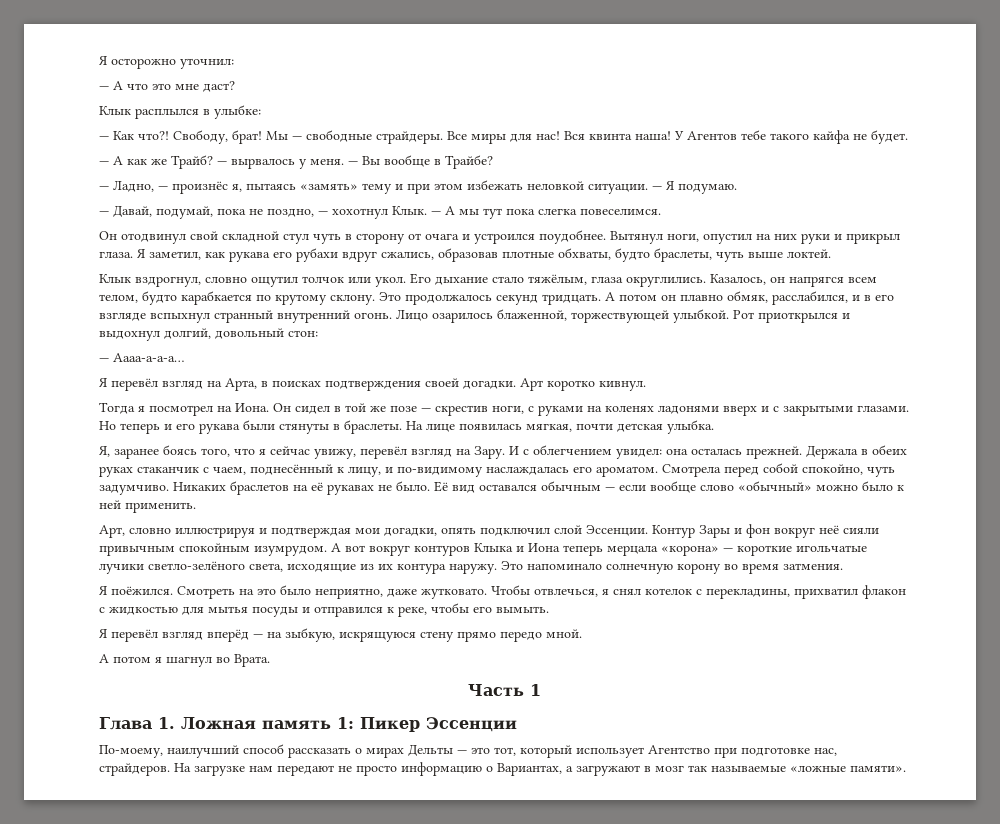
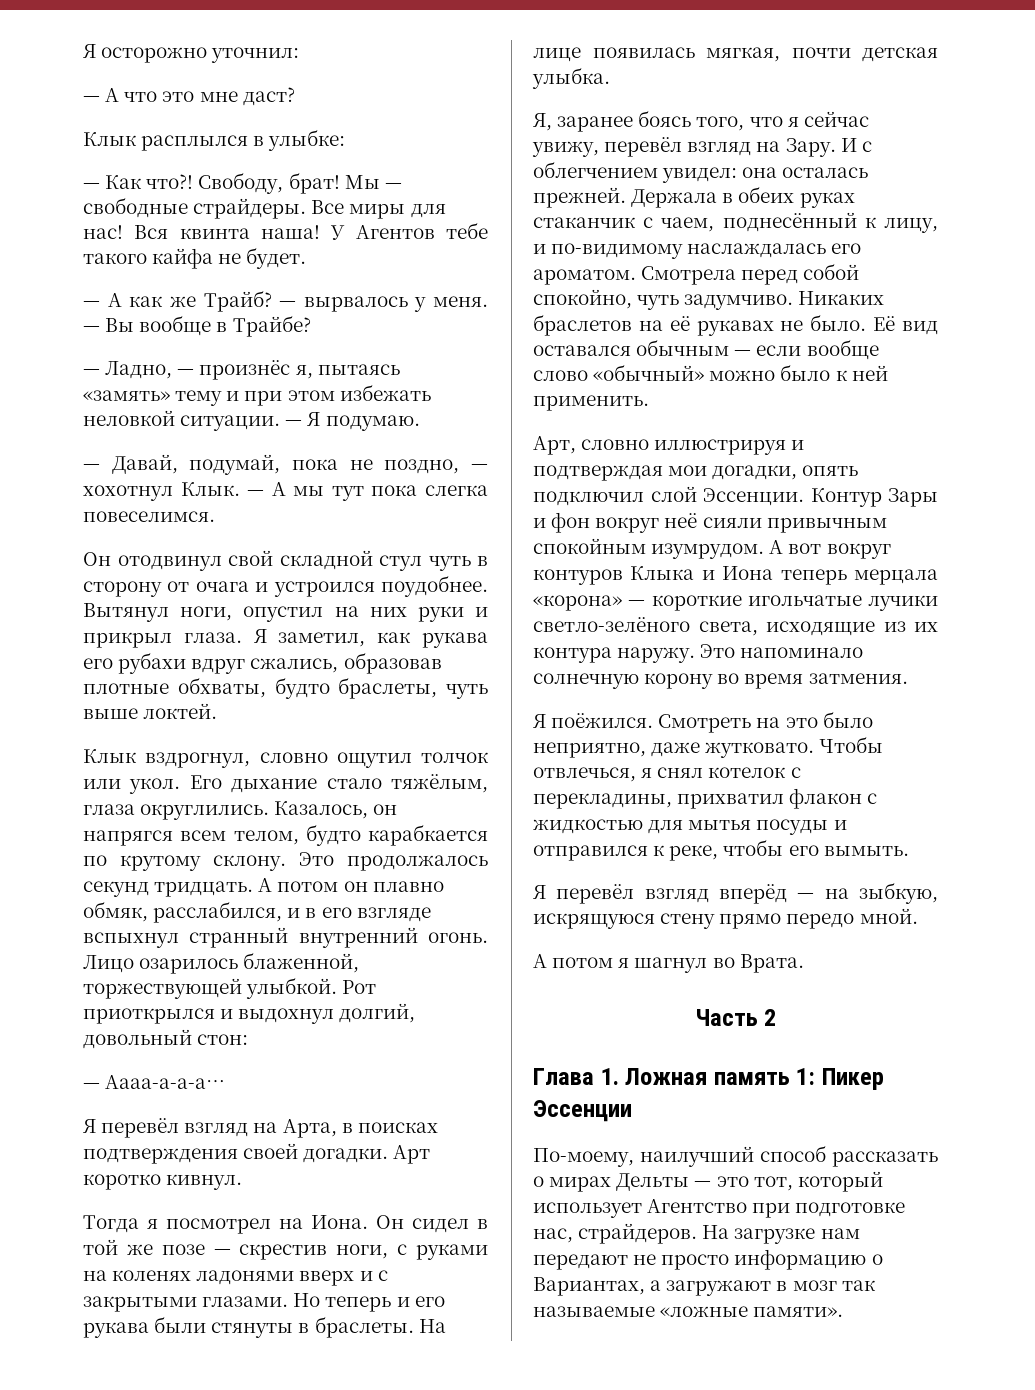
[529,684,541,696] 1 -> [764,1009,777,1026] 2

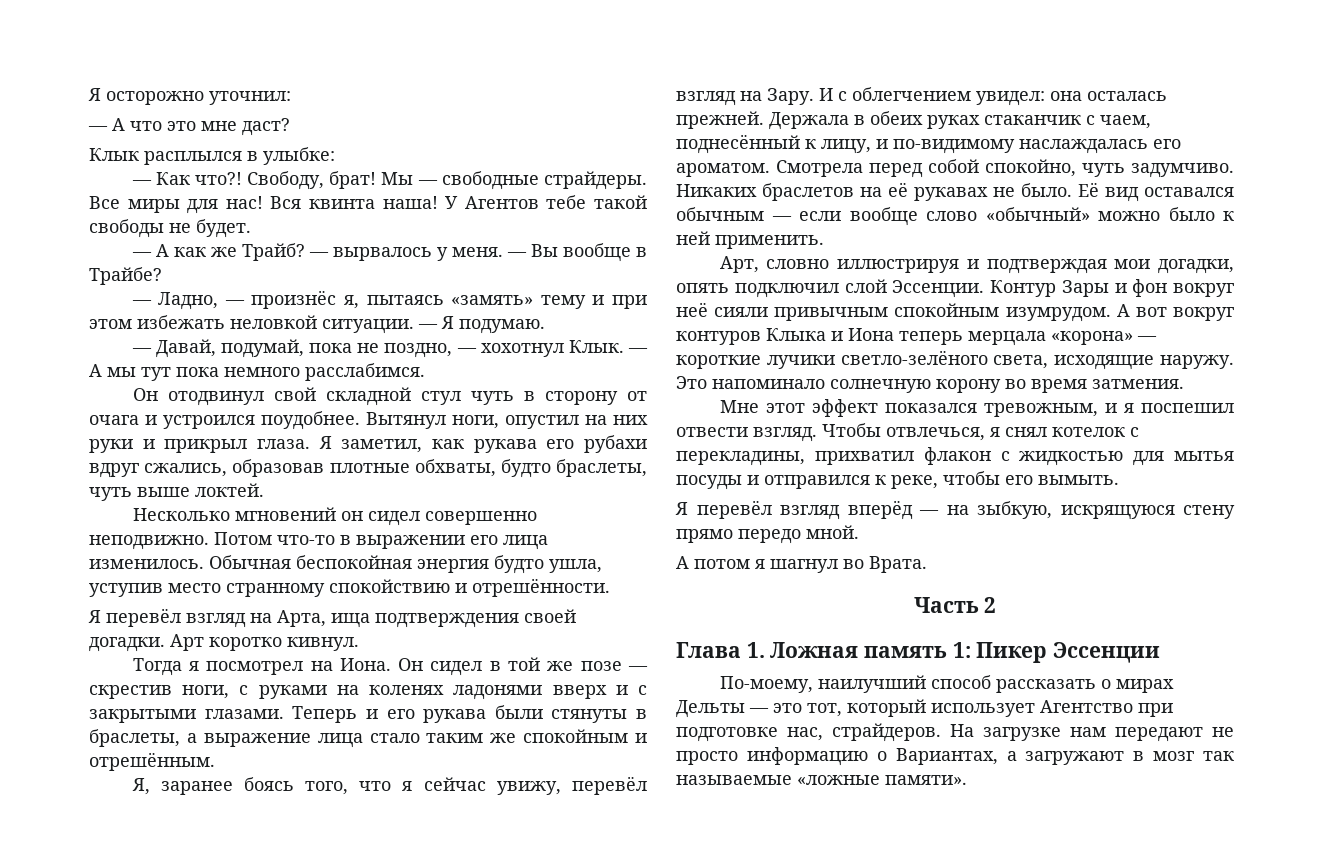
[83,248,214,269] такого кайфа -> [594,195,648,209] [89,219,164,238] такой свободы
[424,485,488,496] [83,511,215,522] слегка повеселимся. -> [224,363,425,381] немного расслабимся.
[83,749,489,768] [83,774,488,794] [83,801,398,820] [83,824,488,846] [83,852,488,871] [83,878,444,897] [83,901,431,923] [83,927,488,948] [83,952,360,974] [83,977,377,999] [83,1003,416,1024] [83,1029,249,1049] [83,1075,226,1089] Клык вздрогнул, словно ощутил толчок или укол. Его дыхание стало тяжёлым, глаза округлились. Казалось, он напрягся всем телом, будто карабкается по крутому склону. Это продолжалось секунд тридцать. А потом он плавно обмяк, расслабился, и в его взгляде вспыхнул странный внутренний огонь. Лицо озарилось блаженной, торжествующей улыбкой. Рот приоткрылся и выдохнул долгий, довольный стон: // — Аааа-а-а-а… -> [132,507,537,526] [89,532,548,550] [89,555,602,574] [89,578,610,597] Несколько мгновений он сидел совершенно неподвижно. Потом что-то в выражении его лица изменилось. Обычная беспокойная энергия будто ушла, уступив место странному спокойствию и отрешённости.
[341,1122,438,1133] в поисках -> [331,613,370,628] ища
[293,1293,392,1312] Но теперь -> [292,706,358,723] Теперь
[314,1316,446,1338] [533,47,938,62] [532,67,610,89] браслеты. На лице появилась мягкая, почти детская улыбка. -> [89,729,647,748] [89,752,215,771] браслеты, а выражение лица стало таким же спокойным и отрешённым.
[747,595,862,606] игольчатые -> (761, 362) none
[883,621,938,632] [533,647,612,663] из их контура -> (1155, 362) none
[533,711,873,733] [533,742,815,758] Я поёжился. Смотреть на это было неприятно, даже жутковато. -> [719,399,1234,417] [676,427,817,442] Мне этот эффект показался тревожным, и я поспешил отвести взгляд.

